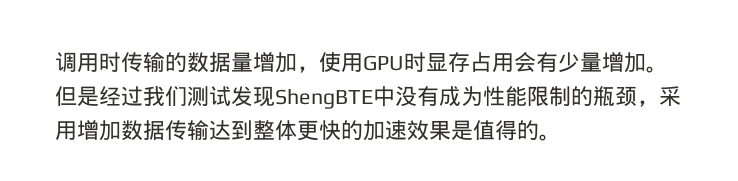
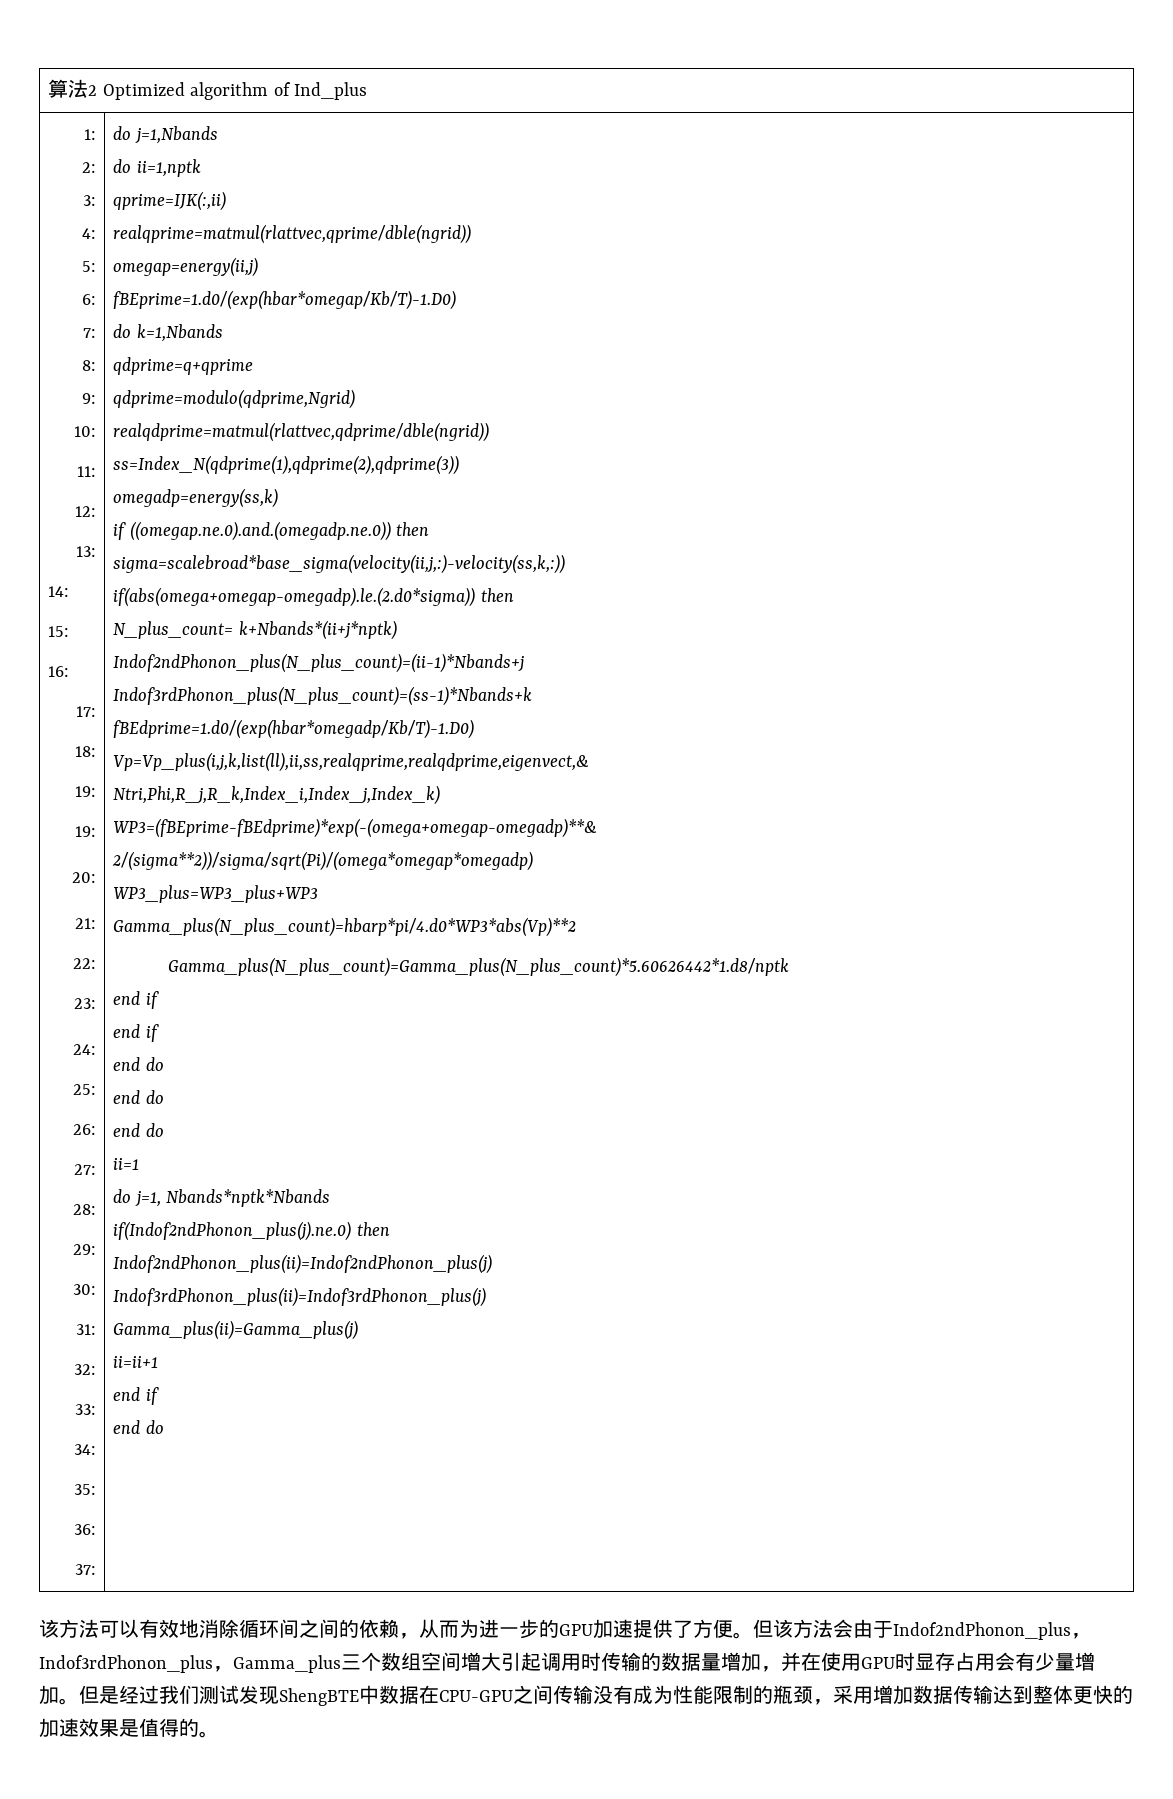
(55, 62) none -> [48,79,368,100] [83,129,96,140] [81,162,96,173] [82,195,96,206] [81,228,96,239] [81,261,96,272] [81,294,96,305] [82,328,96,338] [81,360,96,371] [81,393,96,404] [73,426,96,437] [76,466,96,477] [74,506,96,517] [75,546,96,557] [48,586,70,597] [48,626,70,637] [48,666,70,677] [75,706,96,717] [74,746,96,757] [74,786,96,797] [74,826,96,837] [71,872,96,883] [74,918,96,929] [72,958,96,969] [73,998,96,1009] [72,1044,96,1055] [72,1084,96,1095] [72,1124,96,1135] [73,1164,96,1175] [72,1204,96,1215] [72,1244,96,1255] [72,1284,96,1295] [75,1324,96,1335] [73,1364,96,1375] [74,1404,96,1415] [73,1444,96,1455] [73,1484,96,1495] [73,1524,96,1535] [74,1564,96,1575] [113,126,218,144] [113,159,201,177] [113,191,227,211] [113,224,472,244] [113,257,259,277] [113,290,457,310] [113,324,223,342] [113,357,254,375] [113,389,356,409] [113,422,490,442] [113,455,460,475] [113,488,279,508] [113,521,430,541] [113,554,566,574] [113,587,514,607] [113,620,397,640] [113,653,525,673] [113,686,533,706] [113,719,475,739] [113,752,590,772] [113,785,441,805] [113,818,598,838] [112,851,534,871] [113,885,319,903] [113,917,577,937] [168,957,790,977] [113,991,159,1009] [113,1024,159,1042] [113,1057,164,1071] [113,1090,164,1104] [113,1123,164,1137] [113,1158,140,1170] [113,1189,331,1207] [113,1221,390,1241] [113,1254,493,1274] [113,1287,487,1307] [113,1320,359,1340] [113,1356,159,1368] [113,1387,159,1405] [113,1420,164,1434] [39,1619,1091,1640] [39,1652,541,1673] 算法2 Optimized algorithm of Ind_plus // 1: // 2: // 3: // 4: // 5: // 6: // 7: // 8: // 9: // 10: // 11: // 12: // 13: // 14: // 15: // 16: // 17: // 18: // 19: // 19: // 20: // 21: // 22: // 23: // 24: // 25: // 26: // 27: // 28: // 29: // 30: // 31: // 32: // 33: // 34: // 35: // 36: // 37: | do j=1,Nbands // do ii=1,nptk // qprime=IJK(:,ii) // realqprime=matmul(rlattvec,qprime/dble(ngrid)) // omegap=energy(ii,j) // fBEprime=1.d0/(exp(hbar*omegap/Kb/T)-1.D0) // do k=1,Nbands // qdprime=q+qprime // qdprime=modulo(qdprime,Ngrid) // realqdprime=matmul(rlattvec,qdprime/dble(ngrid)) // ss=Index_N(qdprime(1),qdprime(2),qdprime(3)) // omegadp=energy(ss,k) // if ((omegap.ne.0).and.(omegadp.ne.0)) then // sigma=scalebroad*base_sigma(velocity(ii,j,:)-velocity(ss,k,:)) // if(abs(omega+omegap-omegadp).le.(2.d0*sigma)) then // N_plus_count= k+Nbands*(ii+j*nptk) // Indof2ndPhonon_plus(N_plus_count)=(ii-1)*Nbands+j // Indof3rdPhonon_plus(N_plus_count)=(ss-1)*Nbands+k // fBEdprime=1.d0/(exp(hbar*omegadp/Kb/T)-1.D0) // Vp=Vp_plus(i,j,k,list(ll),ii,ss,realqprime,realqdprime,eigenvect,& // Ntri,Phi,R_j,R_k,Index_i,Index_j,Index_k) // WP3=(fBEprime-fBEdprime)*exp(-(omega+omegap-omegadp)**& // 2/(sigma**2))/sigma/sqrt(Pi)/(omega*omegap*omegadp) // WP3_plus=WP3_plus+WP3 // Gamma_plus(N_plus_count)=hbarp*pi/4.d0*WP3*abs(Vp)**2 // Gamma_plus(N_plus_count)=Gamma_plus(N_plus_count)*5.60626442*1.d8/nptk // end if // end if // end do // end do // end do // ii=1 // do j=1, Nbands*nptk*Nbands // if(Indof2ndPhonon_plus(j).ne.0) then // Indof2ndPhonon_plus(ii)=Indof2ndPhonon_plus(j) // Indof3rdPhonon_plus(ii)=Indof3rdPhonon_plus(j) // Gamma_plus(ii)=Gamma_plus(j) // ii=ii+1 // end if // end do // 该方法可以有效地消除循环间之间的依赖，从而为进一步的GPU加速提供了方便。但该方法会由于Indof2ndPhonon_plus，Indof3rdPhonon_plus，Gamma_plus三个数组空间增大引起
(319, 69) none -> [781,1652,821,1672] 并在
(395, 96) none -> [379,1685,593,1704] 数据在CPU-GPU之间传输

